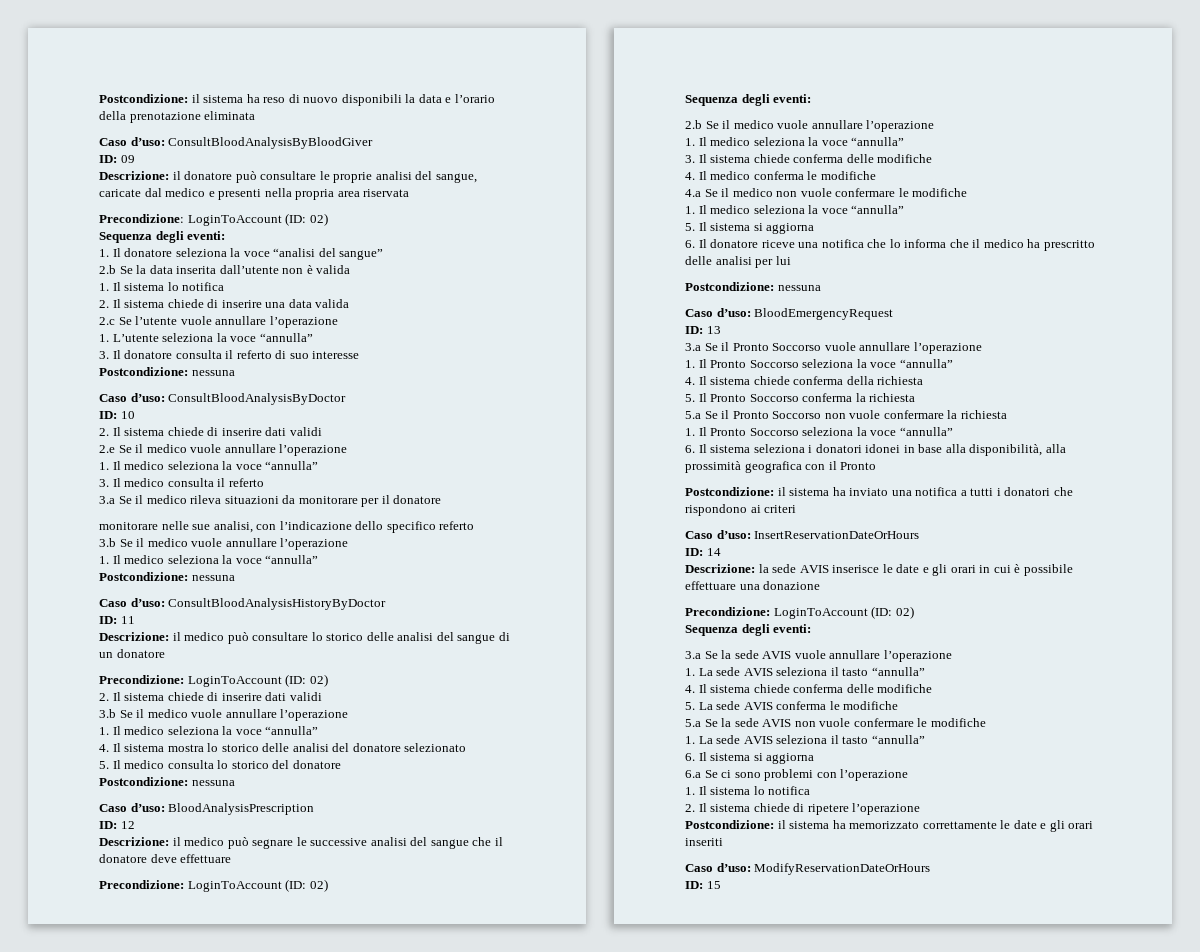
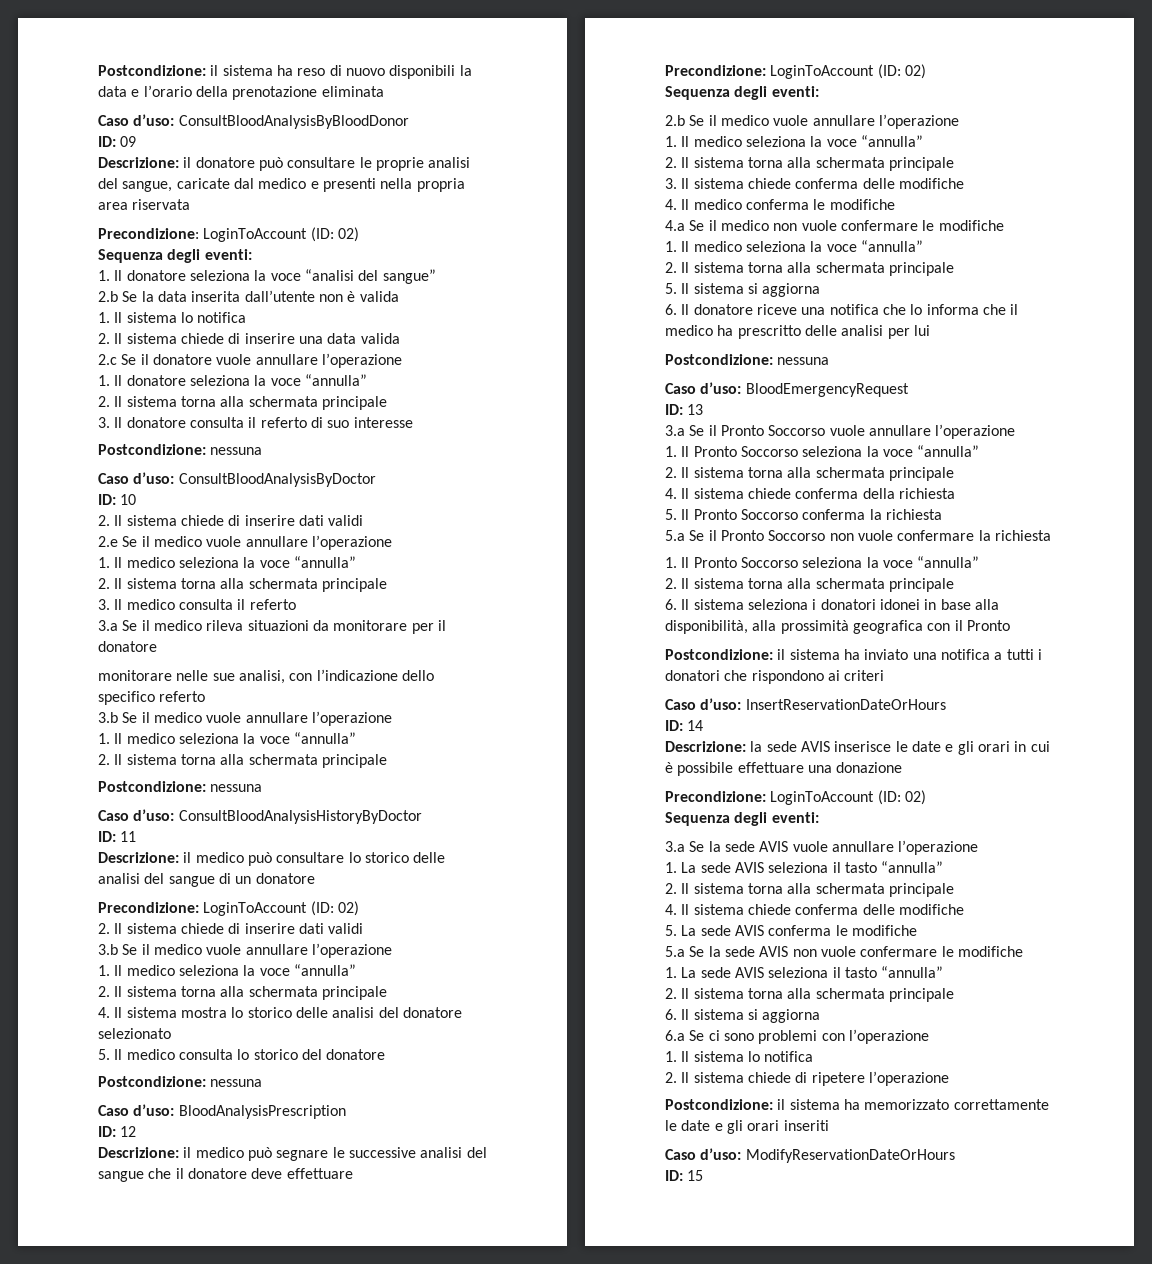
[168,137,374,149] ConsultBloodAnalysisByBloodGiver -> [178,115,409,129] ConsultBloodAnalysisByBloodDonor
[135,316,338,328] [99,333,313,342] l’utente vuole annullare l’operazione // 1. L’utente seleziona la voce “annulla” -> [140,353,402,368] [98,374,367,386] [98,396,387,410] il donatore vuole annullare l’operazione // 1. Il donatore seleziona la voce “annulla” // 2. Il sistema torna alla schermata principale
(319, 465) none -> [98,578,387,592] // 2. Il sistema torna alla schermata principale
(319, 559) none -> [98,754,387,768] // 2. Il sistema torna alla schermata principale
(319, 730) none -> [98,986,387,1000] // 2. Il sistema torna alla schermata principale
(905, 141) none -> [665,157,954,171] // 2. Il sistema torna alla schermata principale
(905, 209) none -> [665,262,954,276] // 2. Il sistema torna alla schermata principale
(953, 363) none -> [665,467,954,481] // 2. Il sistema torna alla schermata principale
(953, 431) none -> [665,578,954,592] // 2. Il sistema torna alla schermata principale
(925, 671) none -> [665,883,954,897] // 2. Il sistema torna alla schermata principale
(925, 739) none -> [665,988,954,1002] // 2. Il sistema torna alla schermata principale

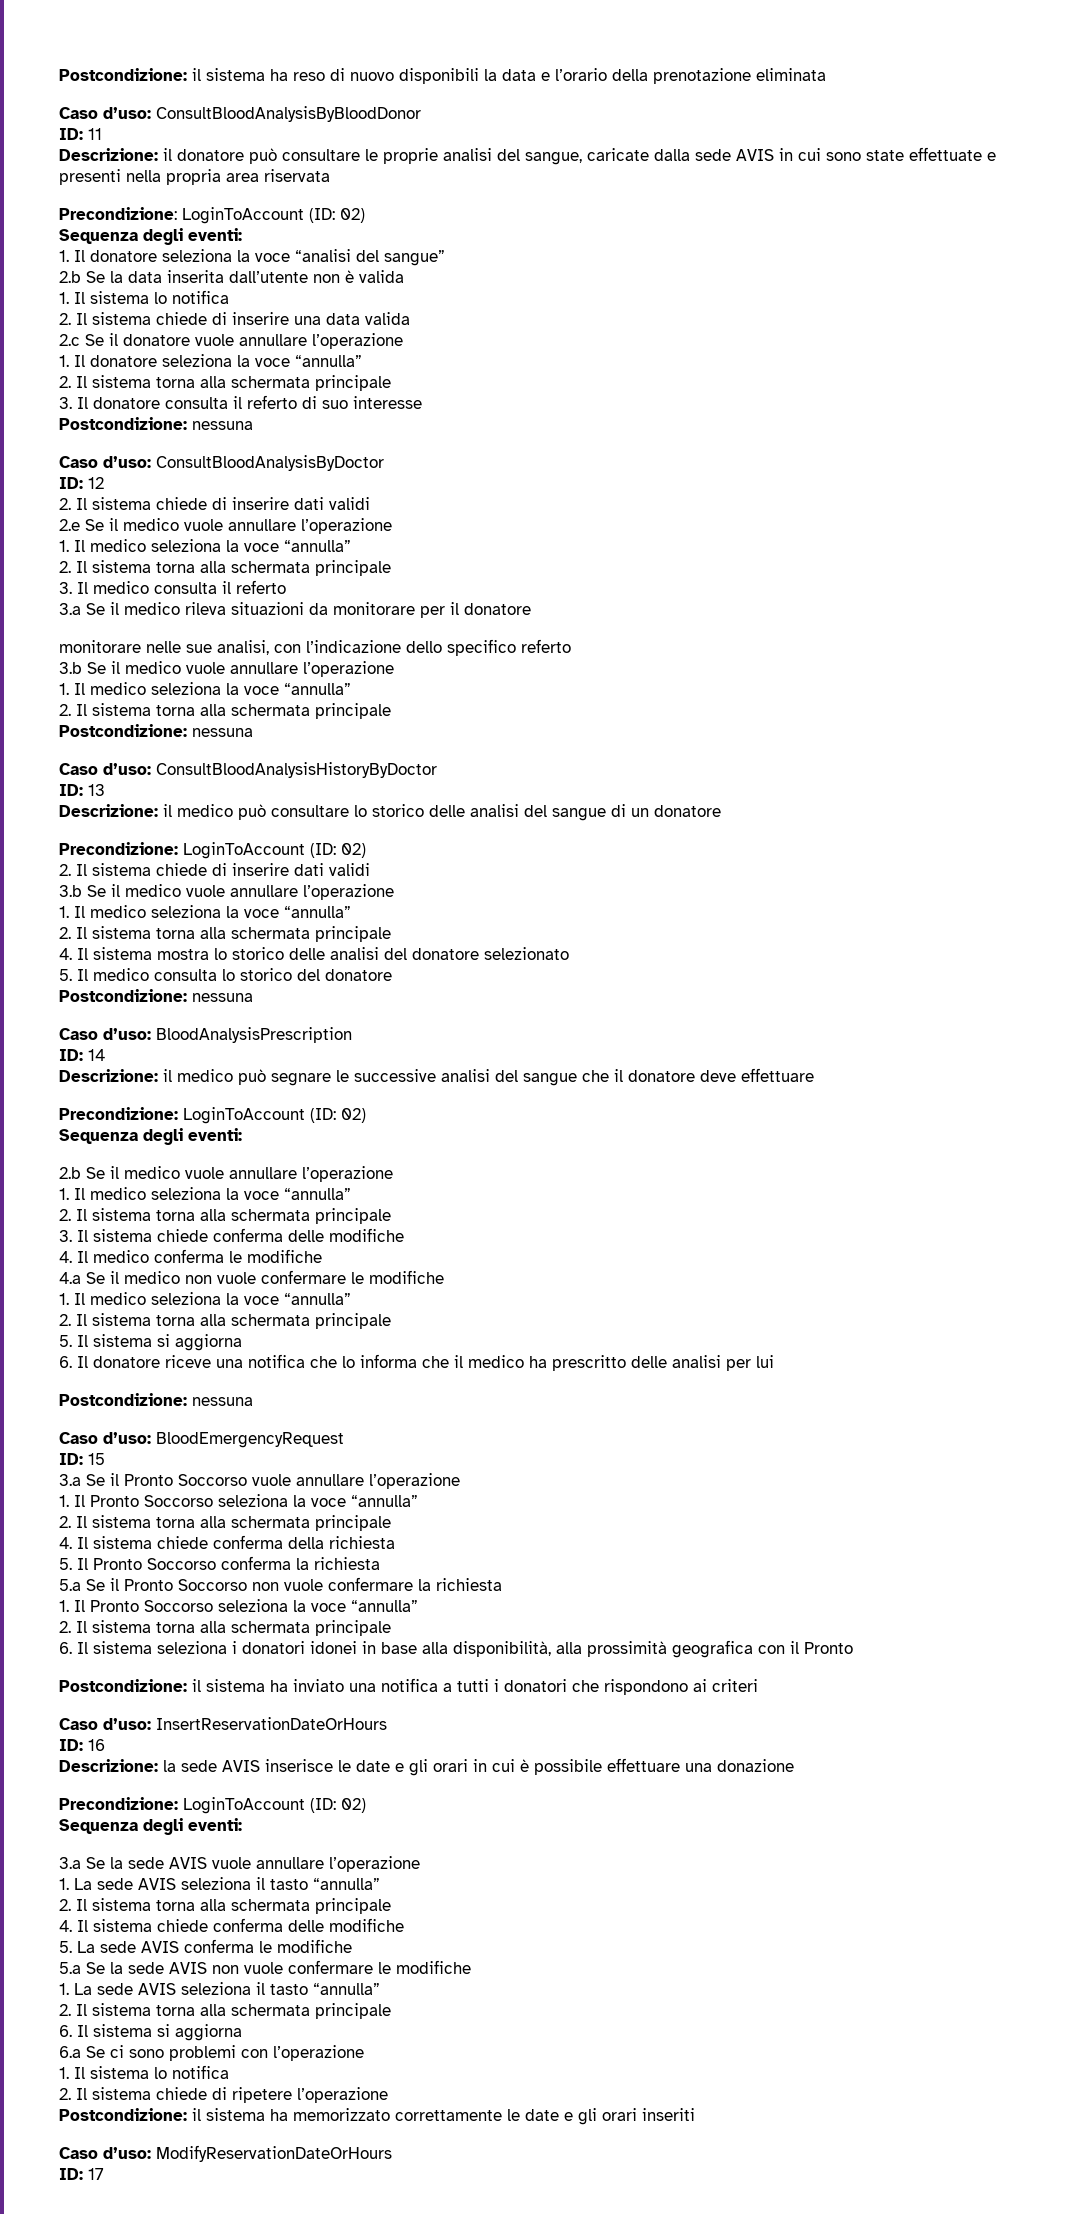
[120,136,137,147] 09 -> [88,128,102,140] 11
[233,178,307,189] dal medico -> [654,147,982,161] dalla sede AVIS in cui sono state effettuate
[120,494,137,505] 10 -> [88,477,104,489] 12
[120,831,137,842] 11 -> [88,784,105,796] 13
[120,1126,137,1137] 12 -> [88,1049,105,1061] 14
[687,404,704,415] 13 -> [88,1453,105,1465] 15
[687,720,704,731] 14 -> [88,1739,105,1751] 16
[687,1170,704,1181] 15 -> [88,2168,104,2180] 17

